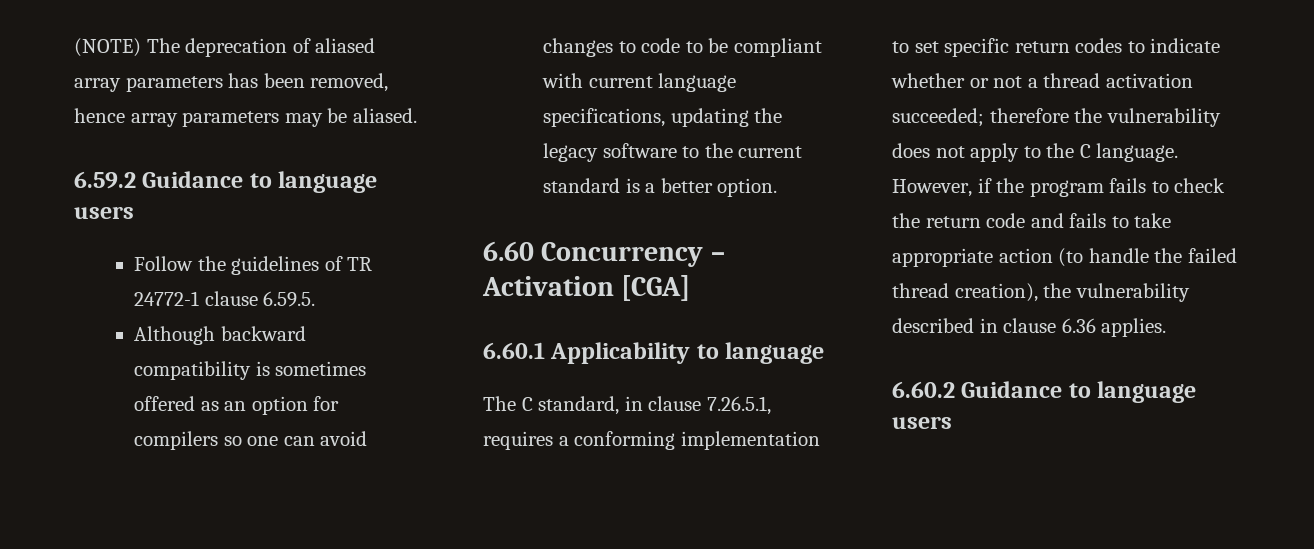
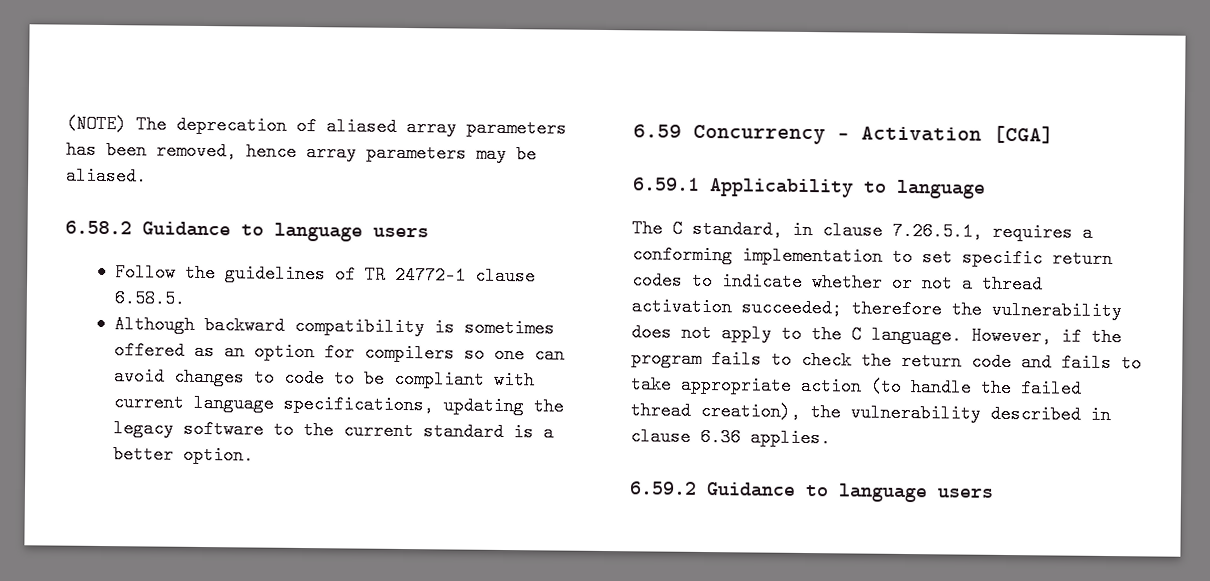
[74,171,136,189] 6.59.2 -> [65,220,132,235] 6.58.2
[263,291,316,307] 6.59.5. -> [114,289,186,308] 6.58.5.
[483,241,534,261] 6.60 -> [633,124,682,138] 6.59
[483,342,545,359] 6.60.1 -> [632,177,700,191] 6.59.1
[892,381,955,398] 6.60.2 -> [629,481,697,495] 6.59.2

